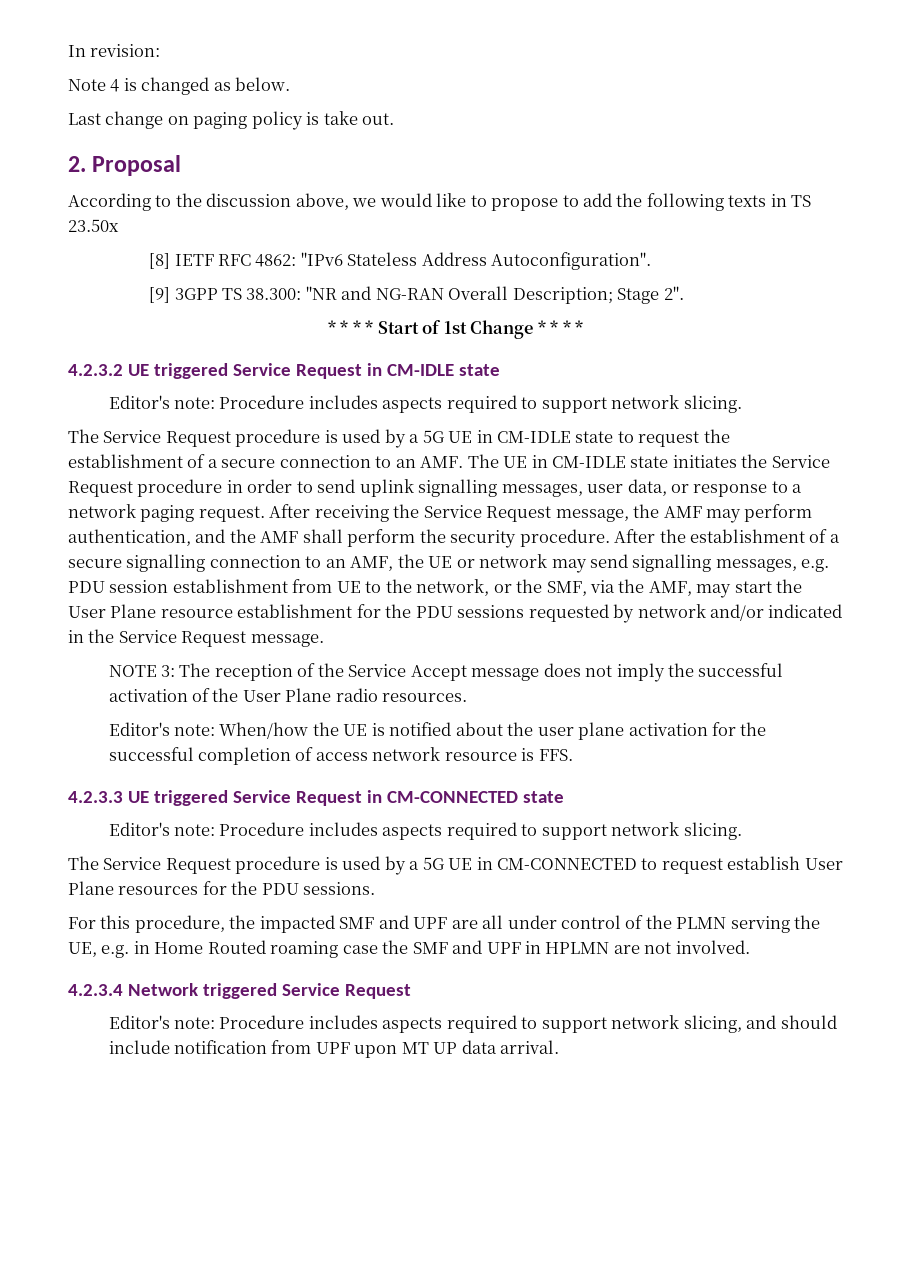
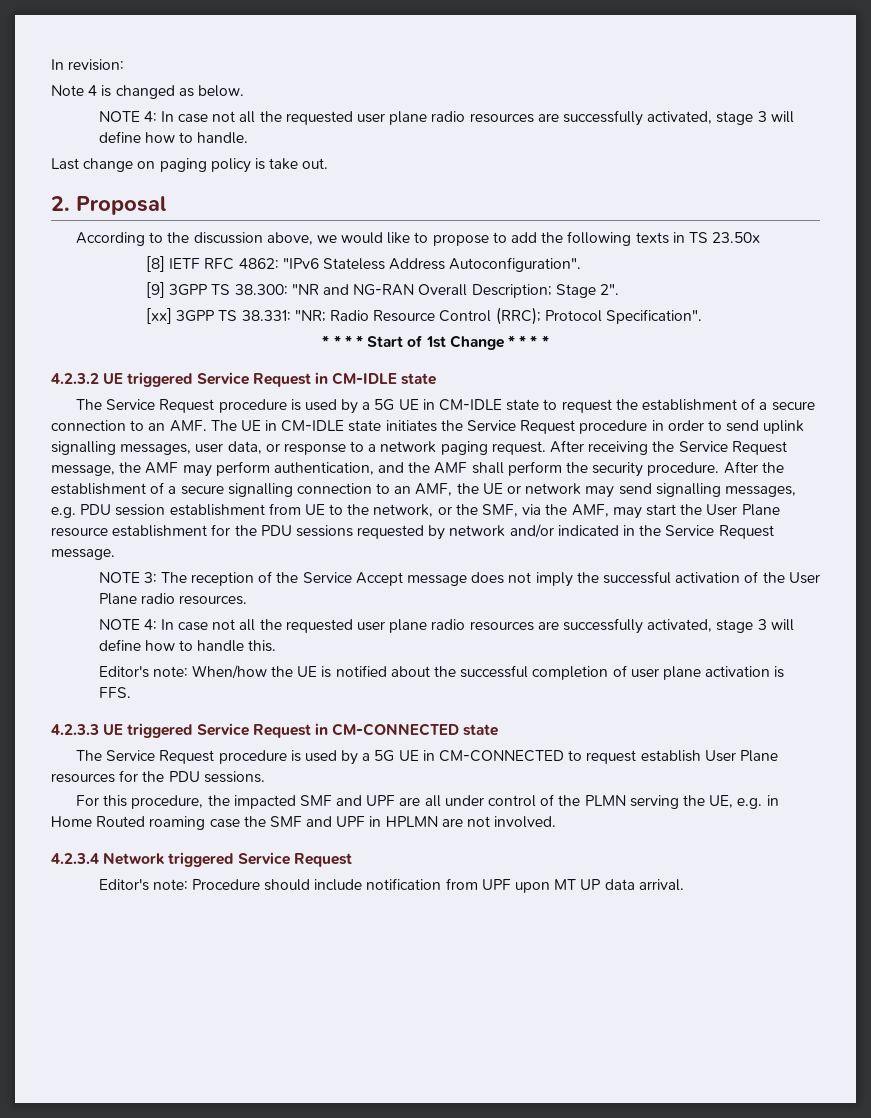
(291, 84) none -> [98,110,794,126] [98,131,249,144] // NOTE 4: In case not all the requested user plane radio resources are successfully activated, stage 3 will define how to handle.
(684, 293) none -> [146,307,702,325] // [xx] 3GPP TS 38.331: "NR; Radio Resource Control (RRC); Protocol Specification".
[108,395,742,413] // Editor's note: Procedure includes aspects required to support network slicing. -> (437, 379) none
(468, 697) none -> [98,618,794,634] [98,639,277,652] // NOTE 4: In case not all the requested user plane radio resources are successfully activated, stage 3 will define how to handle this.
[537,722,767,740] [108,747,517,765] user plane activation for the successful completion of access network resource -> [460,665,771,680] successful completion of user plane activation
[108,822,742,840] // Editor's note: Procedure includes aspects required to support network slicing. -> (499, 730) none
[308,1015,777,1033] includes aspects required to support network slicing, and -> (260, 884) none

